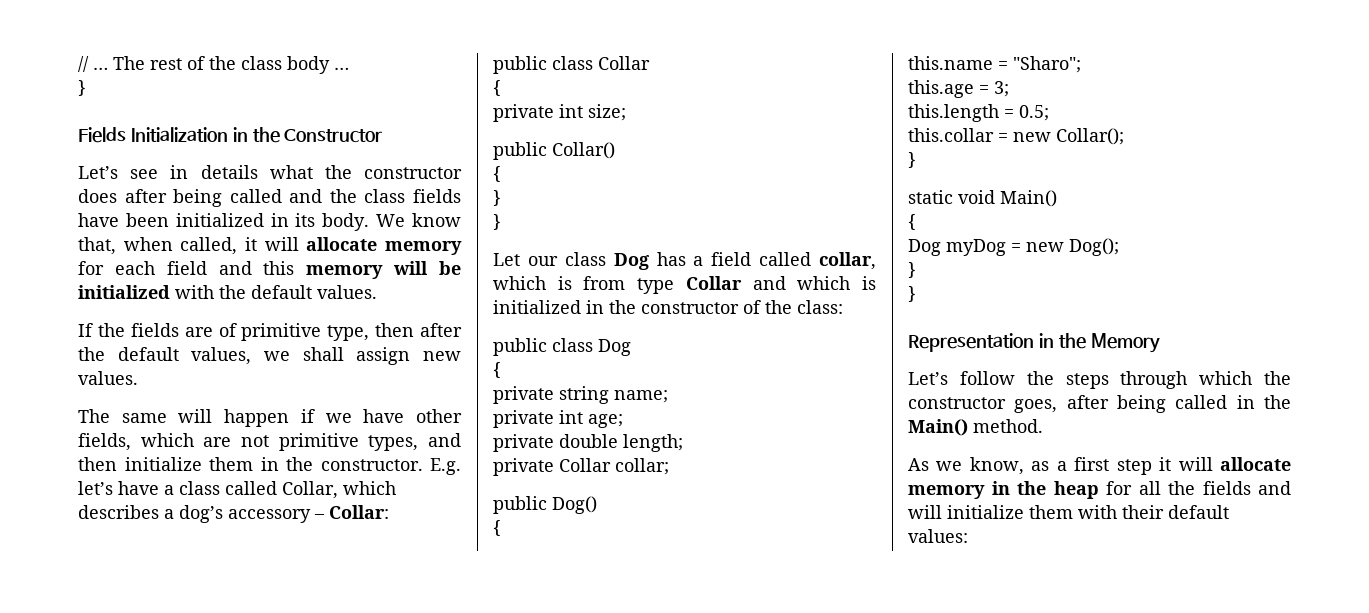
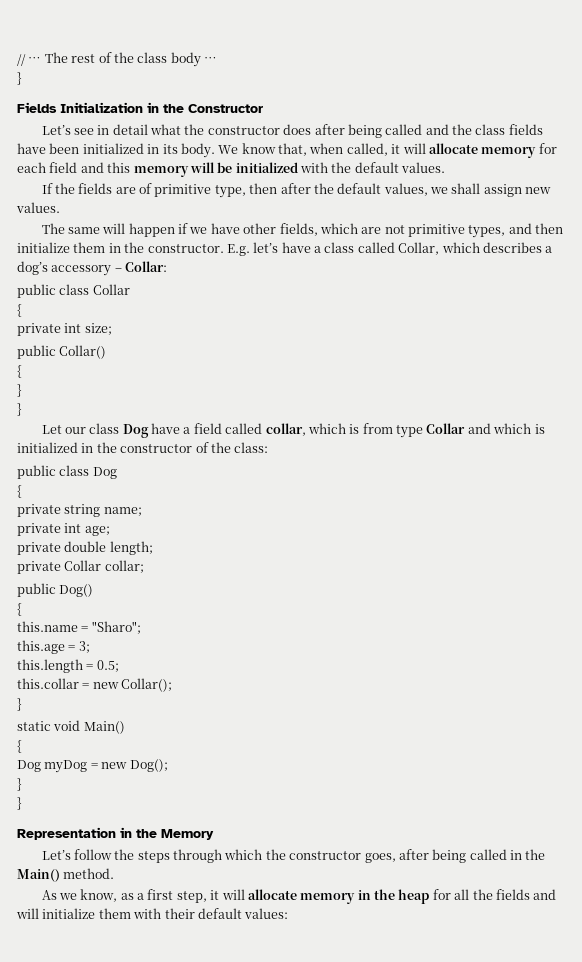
[200,165,258,179] details -> [112,124,148,135] detail
[656,252,686,266] has -> [151,423,181,434] have
[1116,459,1152,475] step -> [176,891,207,903] step,

